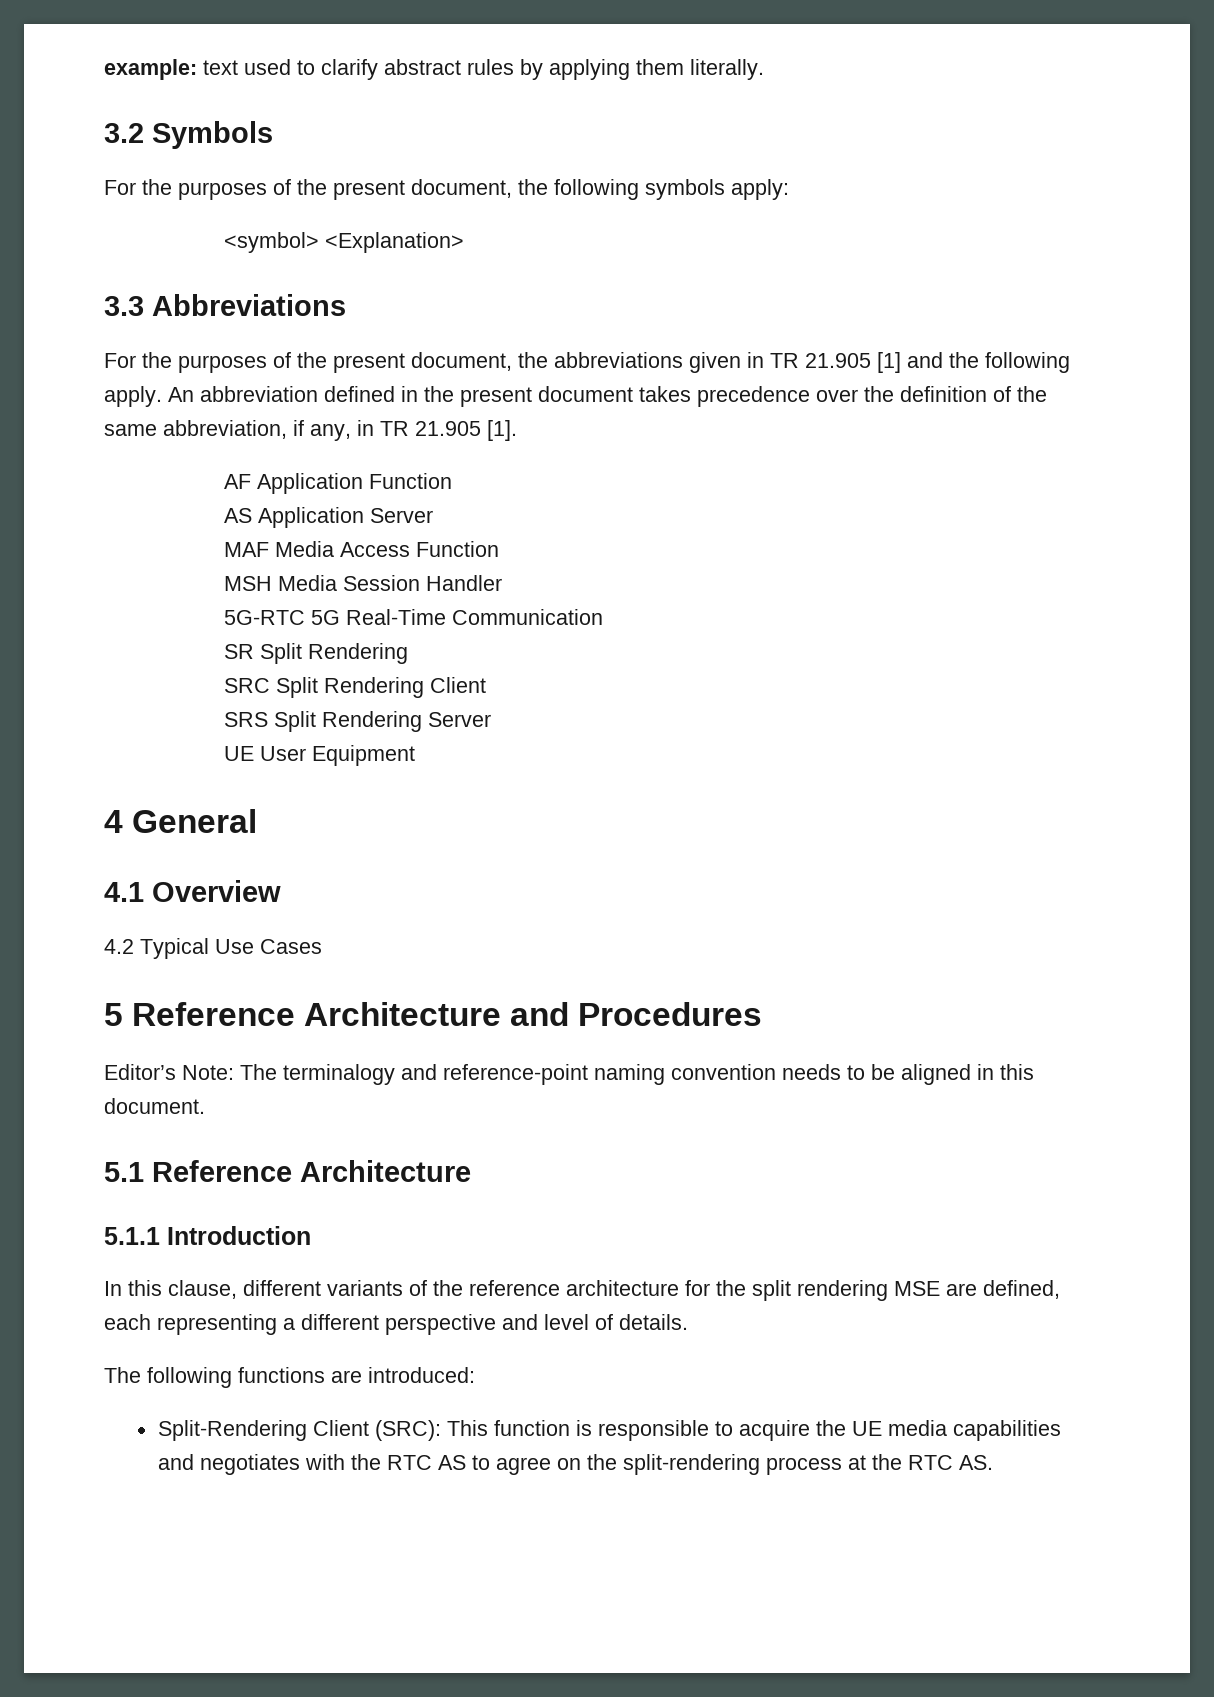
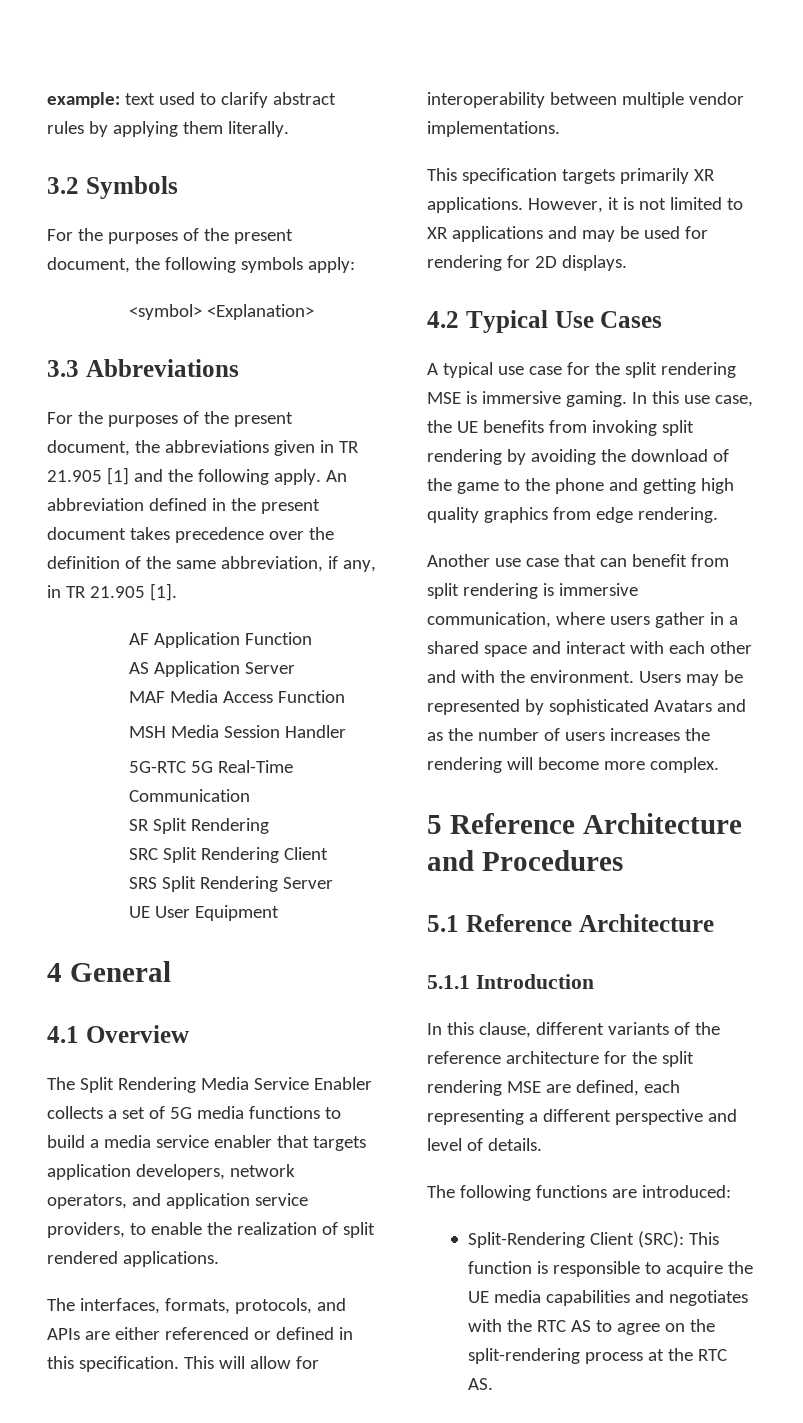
[104,938,322,959] 4.2 Typical Use Cases -> [47,1077,372,1093] [47,1106,341,1119] [47,1135,366,1151] [47,1164,295,1180] [47,1193,308,1209] [47,1222,375,1238] [47,1251,219,1267] [47,1298,346,1314] [47,1327,353,1340] [47,1356,319,1372] [427,92,744,108] [427,121,560,137] [427,168,715,184] [427,197,743,213] [427,226,708,242] [427,255,627,271] [427,310,663,333] [427,362,736,378] [427,391,753,407] [427,420,694,436] [427,449,729,465] [427,478,734,494] [427,507,718,523] [427,554,729,567] [427,583,638,599] [427,612,738,628] [427,641,752,657] [427,670,743,686] [427,699,746,715] [427,728,710,741] [427,757,719,773] The Split Rendering Media Service Enabler collects a set of 5G media functions to build a media service enabler that targets application developers, network operators, and application service providers, to enable the realization of split rendered applications. // The interfaces, formats, protocols, and APIs are either referenced or defined in this specification. This will allow for interoperability between multiple vendor implementations. // This specification targets primarily XR applications. However, it is not limited to XR applications and may be used for rendering for 2D displays. // 4.2 Typical Use Cases // A typical use case for the split rendering MSE is immersive gaming. In this use case, the UE benefits from invoking split rendering by avoiding the download of the game to the phone and getting high quality graphics from edge rendering. // Another use case that can benefit from split rendering is immersive communication, where users gather in a shared space and interact with each other and with the environment. Users may be represented by sophisticated Avatars and as the number of users increases the rendering will become more complex.
[104,1064,1034,1085] [104,1098,205,1114] // Editor’s Note: The terminalogy and reference-point naming convention needs to be aligned in this document. -> (623, 860) none

